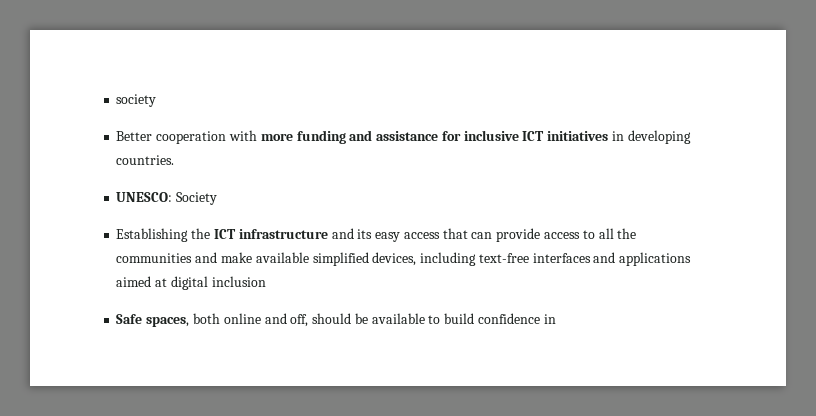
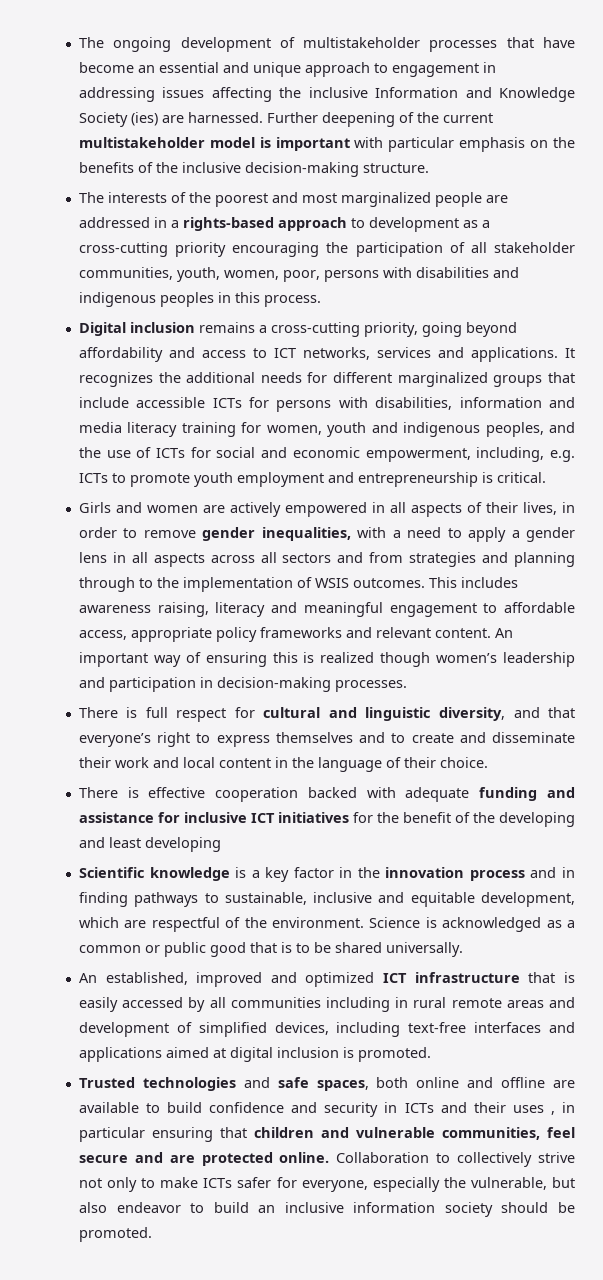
[116,94,157,107] [116,130,293,144] society // Better cooperation with more -> [78,37,575,52] [78,62,496,77] [78,87,576,102] [78,112,493,127] [78,137,576,152] [78,162,429,177] [78,192,508,207] [78,217,490,232] [78,242,575,257] [78,267,519,282] [78,292,321,307] [78,322,517,337] [78,347,575,362] [78,372,576,387] [78,397,576,412] [78,422,575,437] [78,447,575,462] [78,472,546,487] [78,502,575,517] [78,527,575,542] [78,552,575,567] [78,577,518,592] [78,602,575,617] [78,627,513,642] [78,652,575,667] [78,677,407,692] [78,707,575,722] [78,732,575,747] [78,757,488,772] [78,787,470,802] The ongoing development of multistakeholder processes that have become an essential and unique approach to engagement in addressing issues affecting the inclusive Information and Knowledge Society (ies) are harnessed. Further deepening of the current multistakeholder model is important with particular emphasis on the benefits of the inclusive decision-making structure. // The interests of the poorest and most marginalized people are addressed in a rights-based approach to development as a cross-cutting priority encouraging the participation of all stakeholder communities, youth, women, poor, persons with disabilities and indigenous peoples in this process. // Digital inclusion remains a cross-cutting priority, going beyond affordability and access to ICT networks, services and applications. It recognizes the additional needs for different marginalized groups that include accessible ICTs for persons with disabilities, information and media literacy training for women, youth and indigenous peoples, and the use of ICTs for social and economic empowerment, including, e.g. ICTs to promote youth employment and entrepreneurship is critical. // Girls and women are actively empowered in all aspects of their lives, in order to remove gender inequalities, with a need to apply a gender lens in all aspects across all sectors and from strategies and planning through to the implementation of WSIS outcomes. This includes awareness raising, literacy and meaningful engagement to affordable access, appropriate policy frameworks and relevant content. An important way of ensuring this is realized though women’s leadership and participation in decision-making processes. // There is full respect for cultural and linguistic diversity, and that everyone’s right to express themselves and to create and disseminate their work and local content in the language of their choice. // There is effective cooperation backed with adequate
[611,130,691,144] [116,155,175,165] [116,192,218,205] [116,228,637,242] [116,252,309,263] in developing countries. // UNESCO: Society // Establishing the ICT infrastructure and its easy access that can provide access to all the communities and make available -> [352,812,575,827] [78,837,221,852] [78,867,576,882] [78,892,575,907] [78,917,575,932] [78,942,463,957] [78,972,576,987] [78,997,575,1012] [78,1022,192,1037] for the benefit of the developing and least developing // Scientific knowledge is a key factor in the innovation process and in finding pathways to sustainable, inclusive and equitable development, which are respectful of the environment. Science is acknowledged as a common or public good that is to be shared universally. // An established, improved and optimized ICT infrastructure that is easily accessed by all communities including in rural remote areas and development of
[116,314,143,324] // Safe -> [342,1047,431,1062] [78,1077,309,1091] is promoted. // Trusted technologies and safe
[290,313,368,327] off, should be -> [501,1077,575,1088] offline are
[543,314,556,324] in -> [291,1102,575,1117] [78,1127,575,1142] [78,1152,576,1167] [78,1177,576,1192] [78,1202,576,1217] [78,1227,152,1242] and security in ICTs and their uses , in particular ensuring that children and vulnerable communities, feel secure and are protected online. Collaboration to collectively strive not only to make ICTs safer for everyone, especially the vulnerable, but also endeavor to build an inclusive information society should be promoted.

